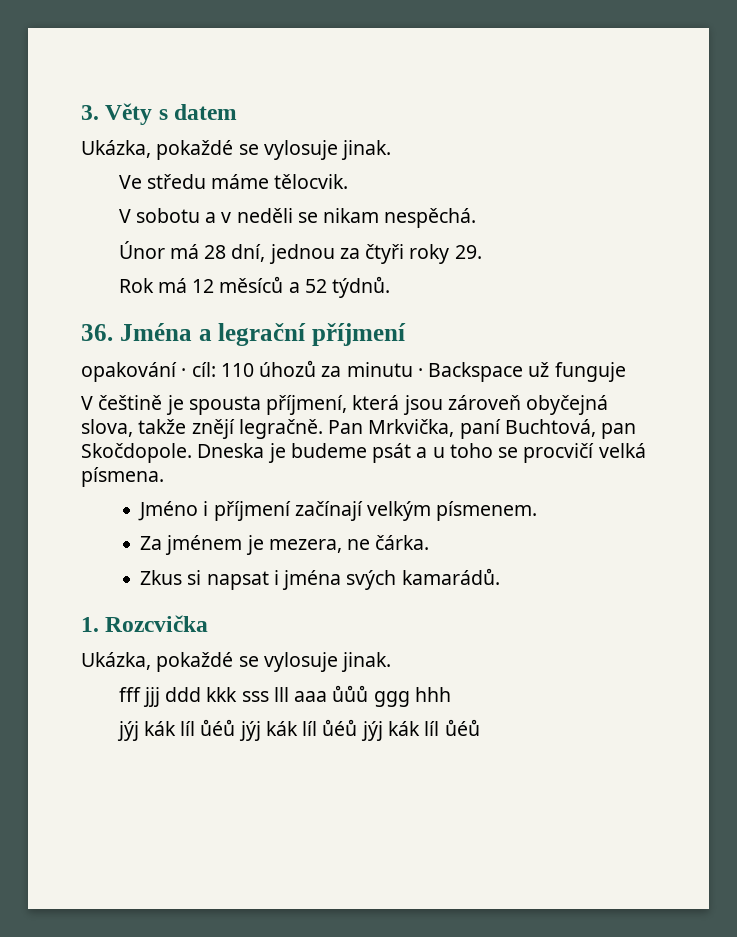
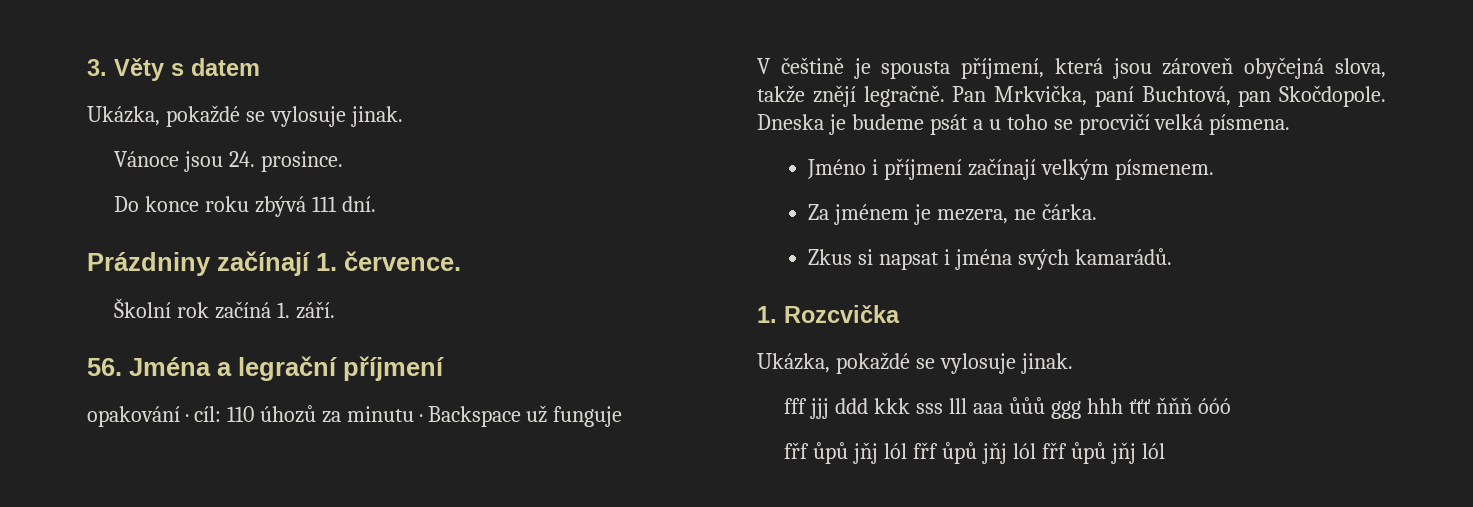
[118,174,349,189] [118,208,477,228] [118,241,482,264] [118,276,391,298] [81,324,113,341] Ve středu máme tělocvik. // V sobotu a v neděli se nikam nespěchá. // Únor má 28 dní, jednou za čtyři roky 29. // Rok má 12 měsíců a 52 týdnů. // 36. -> [114,151,344,172] [114,196,376,217] [87,251,461,276] [114,298,335,319] [87,358,122,376] Vánoce jsou 24. prosince. // Do konce roku zbývá 111 dní. // Prázdniny začínají 1. července. // Školní rok začíná 1. září. // 56.
[116,719,480,741] // jýj kák líl ůéů jýj kák líl ůéů jýj kák líl ůéů -> [1128,397,1231,414] [784,442,1165,464] ťťť ňňň óóó // fřf ůpů jňj lól fřf ůpů jňj lól fřf ůpů jňj lól

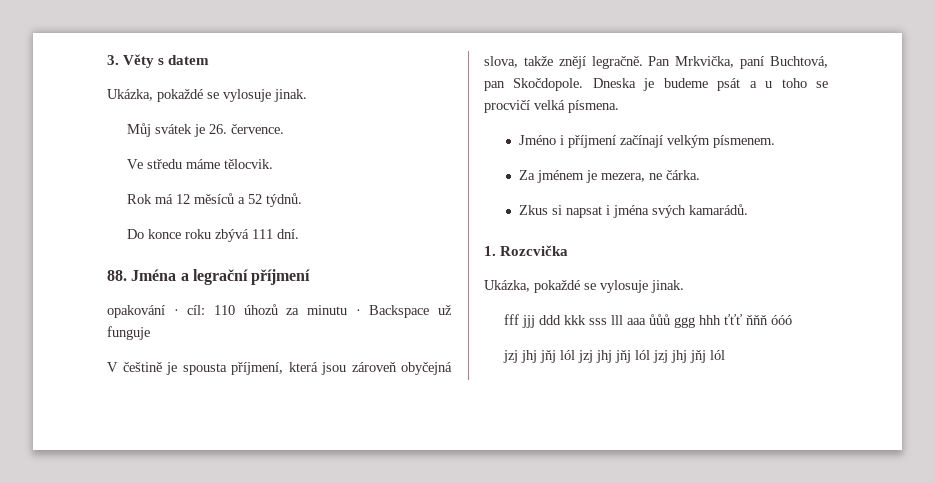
[114,151,344,172] Vánoce jsou 24. prosince. -> [126,123,284,137] [126,159,273,169] [126,193,302,207] Můj svátek je 26. července. // Ve středu máme tělocvik. // Rok má 12 měsíců a 52 týdnů.
[87,251,461,276] [114,298,335,319] [87,358,122,376] Prázdniny začínají 1. července. // Školní rok začíná 1. září. // 56. -> [107,270,127,281] 88.
[784,442,1106,464] fřf ůpů jňj lól fřf ůpů jňj lól fřf ůpů -> [502,350,687,363] jzj jhj jňj lól jzj jhj jňj lól jzj jhj

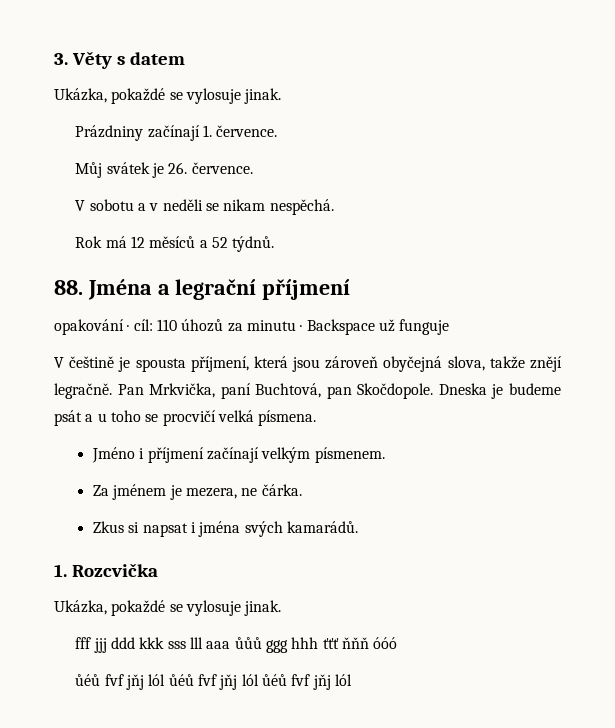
(307, 95) none -> [75,125,278,141] // Prázdniny začínají 1. července.
[126,159,273,169] Ve středu máme tělocvik. -> [75,199,334,215] V sobotu a v neděli se nikam nespěchá.
[126,229,299,242] // Do konce roku zbývá 111 dní. -> (275, 244) none
[502,350,687,363] jzj jhj jňj lól jzj jhj jňj lól jzj jhj -> [75,674,311,690] ůéů fvf jňj lól ůéů fvf jňj lól ůéů fvf

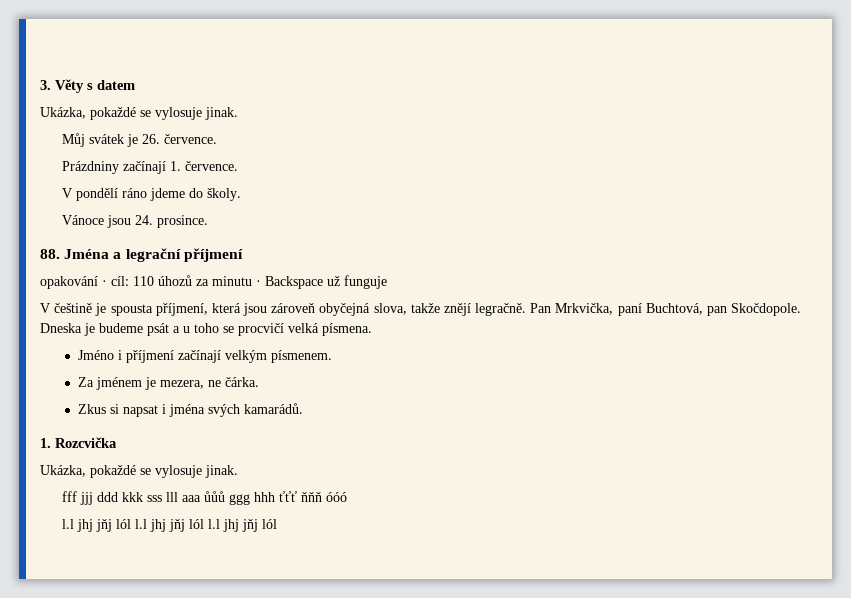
[75,125,278,141] // Prázdniny začínají 1. července. -> (238, 113) none
[75,199,334,215] [75,236,275,252] V sobotu a v neděli se nikam nespěchá. // Rok má 12 měsíců a 52 týdnů. -> [62,161,239,174] [62,188,242,201] [62,215,209,228] Prázdniny začínají 1. července. // V pondělí ráno jdeme do školy. // Vánoce jsou 24. prosince.
[75,674,311,690] ůéů fvf jňj lól ůéů fvf jňj lól ůéů fvf -> [62,519,240,532] l.l jhj jňj lól l.l jhj jňj lól l.l jhj

